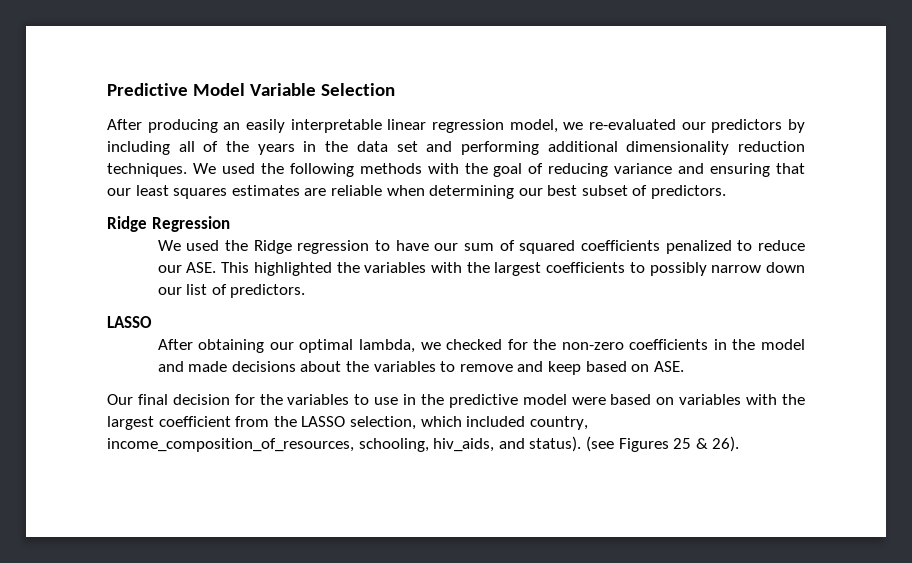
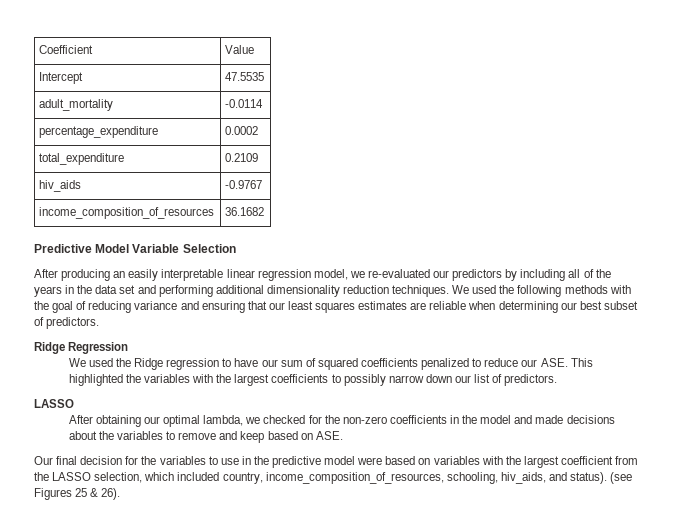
(107, 89) none -> [39,45,94,54] [225,45,255,54] [39,72,84,84] [225,72,265,81] [39,99,114,111] [225,99,264,108] [39,126,159,138] [225,126,259,135] [39,153,125,165] [225,153,259,162] [39,180,82,192] [225,180,263,189] [39,207,215,219] [225,207,265,216] Coefficient | Value // Intercept | 47.5535 // adult_mortality | -0.0114 // percentage_expenditure | 0.0002 // total_expenditure | 0.2109 // hiv_aids | -0.9767 // income_composition_of_resources | 36.1682 //

